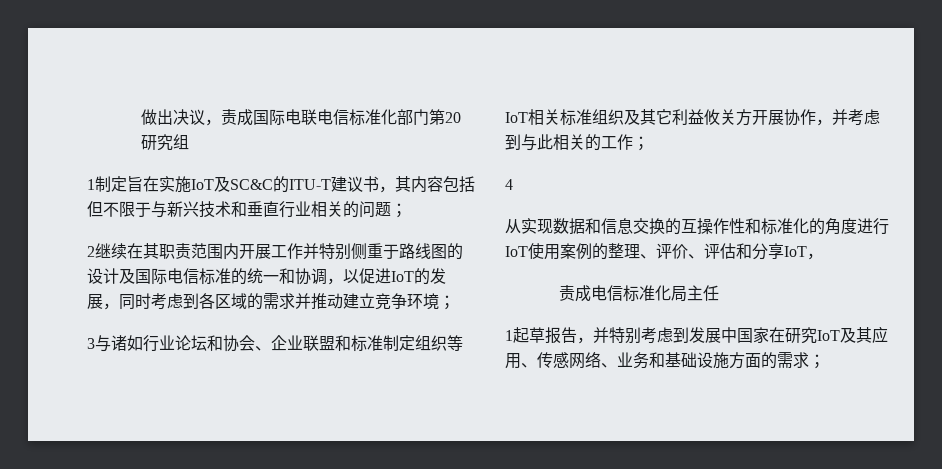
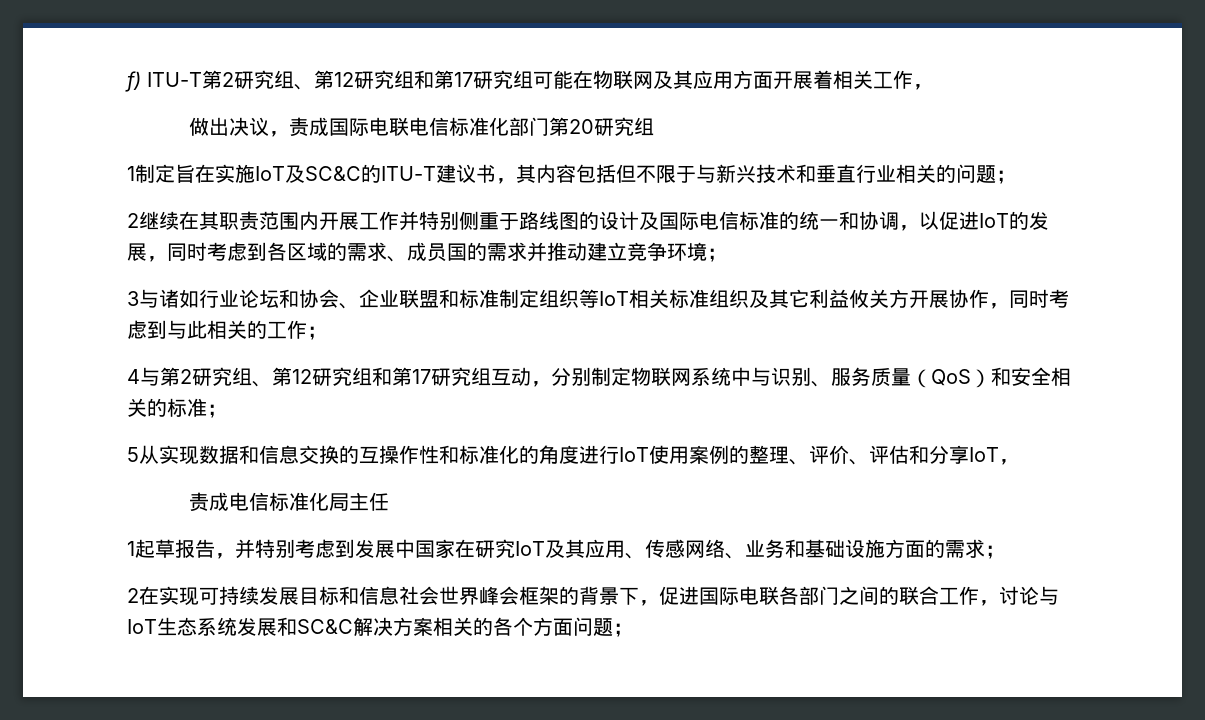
(140, 117) none -> [125,70,933,92] f) ITU-T第2研究组、第12研究组和第17研究组可能在物联网及其应用方面开展着相关工作， //
(295, 301) none -> [387,242,527,262] 、成员国的需求
[832,109,848,125] 并 -> [1009,289,1049,308] 同时
(513, 184) // -> [140,367,1071,388] [127,398,227,418] [127,447,139,462] 与第2研究组、第12研究组和第17研究组互动，分别制定物联网系统中与识别、服务质量（QoS）和安全相关的标准； // 5
(825, 361) none -> [127,586,1059,606] [127,617,633,637] // 2在实现可持续发展目标和信息社会世界峰会框架的背景下，促进国际电联各部门之间的联合工作，讨论与IoT生态系统发展和SC&C解决方案相关的各个方面问题；

